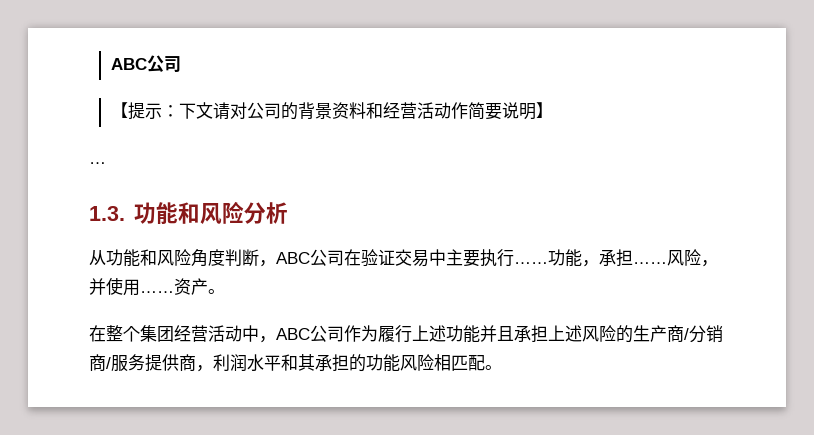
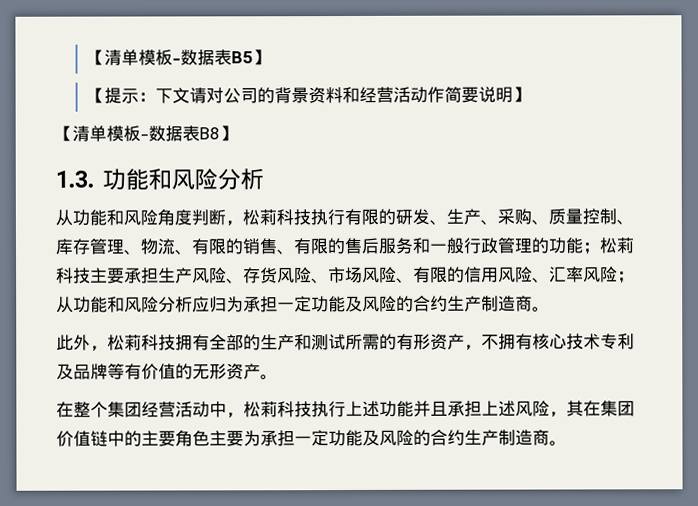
[110,55,181,73] ABC公司 -> [86,49,270,66] 【清单模板-数据表B5】
[89,162,106,164] … -> [55,125,237,142] 【清单模板-数据表B8】
[276,249,718,267] [89,277,174,296] ABC公司在验证交易中主要执行……功能，承担……风险，并使用…… -> [242,208,634,226] [55,237,635,255] [56,266,635,284] [56,295,550,313] [56,333,635,352] [56,363,227,380] 松莉科技执行有限的研发、生产、采购、质量控制、库存管理、物流、有限的销售、有限的售后服务和一般行政管理的功能；松莉科技主要承担生产风险、存货风险、市场风险、有限的信用风险、汇率风险；从功能和风险分析应归为承担一定功能及风险的合约生产制造商。 // 此外，松莉科技拥有全部的生产和测试所需的有形资产，不拥有核心技术专利及品牌等有价值的无形
[276,325,395,342] ABC公司作为履 -> [243,401,329,418] 松莉科技执
[616,325,723,343] [89,354,485,372] 的生产商/分销商/服务提供商，利润水平和其承担的功能风险相匹配 -> [549,400,635,418] [56,429,550,447] ，其在集团价值链中的主要角色主要为承担一定功能及风险的合约生产制造商

